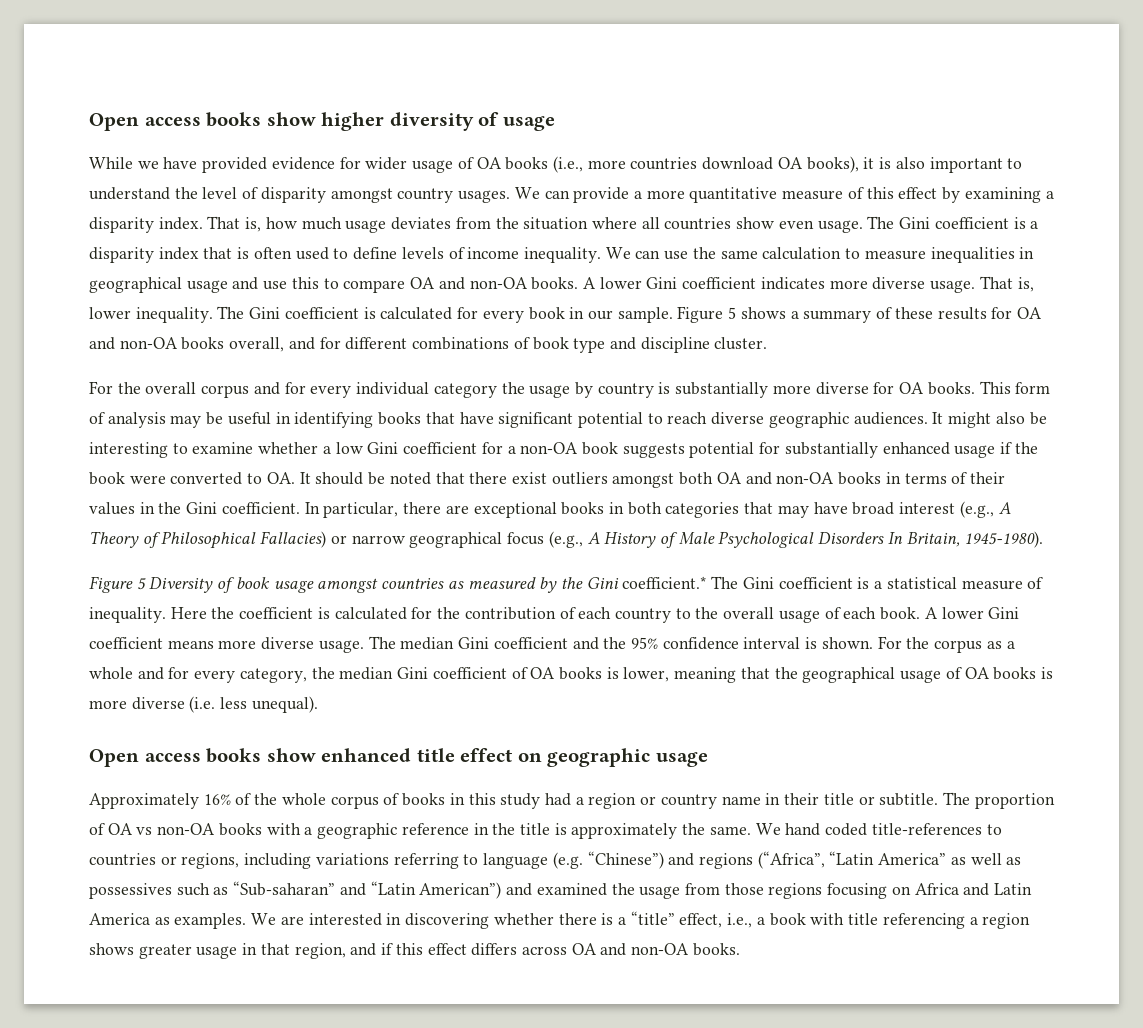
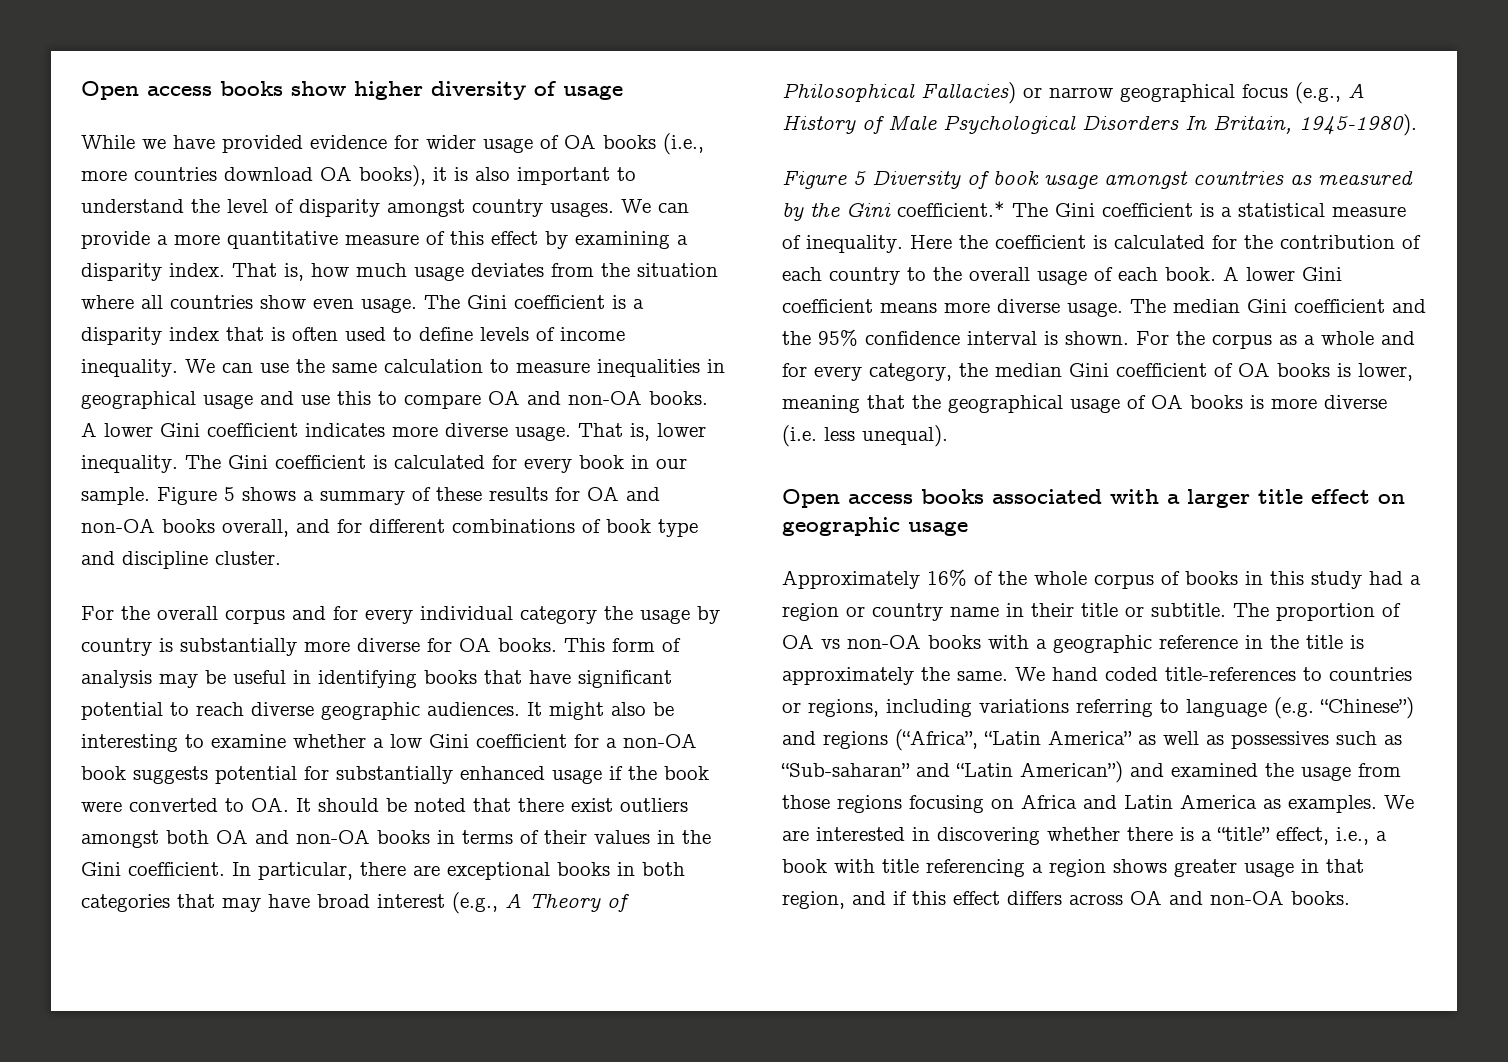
[266,748,412,762] show enhanced -> [992,489,1250,508] associated with a larger

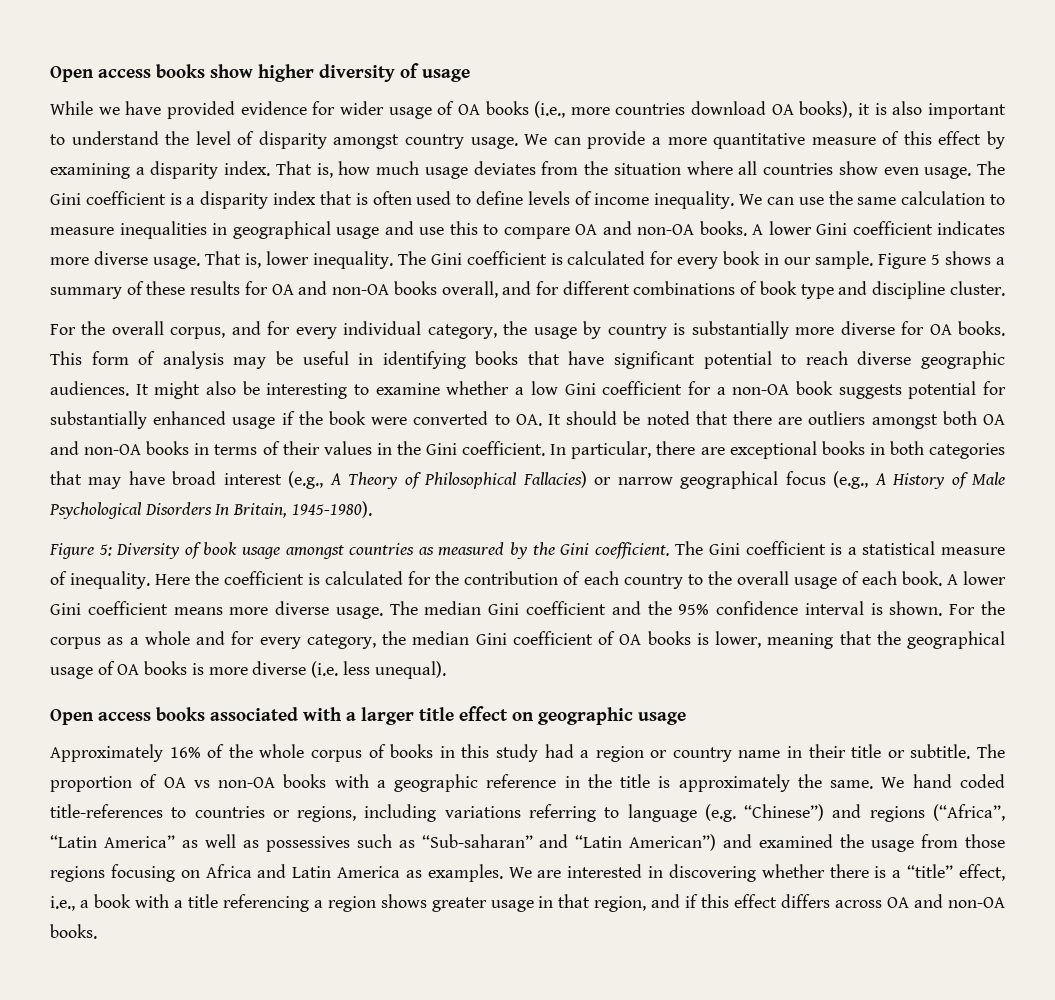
[550,202,614,217] usages. -> [470,137,518,149] usage.
[225,609,285,624] corpus -> [170,327,226,339] corpus,
[520,606,597,624] category -> [427,324,497,339] category,
[571,798,613,812] exist -> [778,417,803,425] are
[853,171,866,185] 5 -> [98,544,112,556] 5:
[897,201,1005,217] coefficient.* -> [594,542,670,559] coefficient.
(875, 866) none -> [173,900,183,908] a

